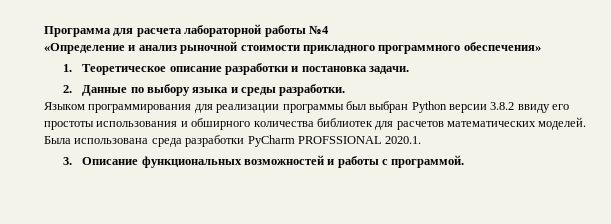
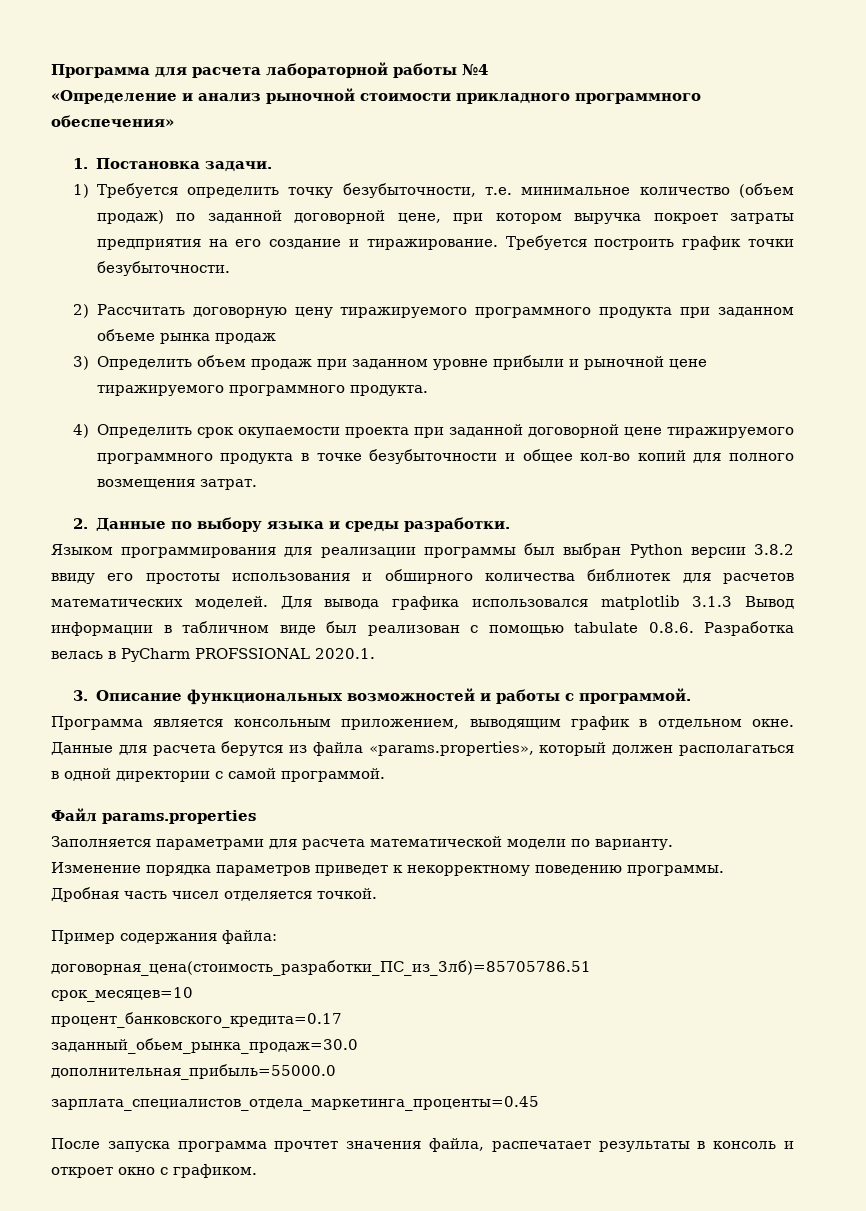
[82,63,410,75] Теоретическое описание разработки и постановка задачи. -> [95,158,272,172] [73,183,794,198] [96,210,795,224] [96,235,794,250] [96,261,230,276] [73,304,795,318] [96,329,276,344] [73,355,707,370] [96,385,428,396] [73,424,794,438] [96,449,794,464] [96,479,257,490] Постановка задачи. // 1) Требуется определить точку безубыточности, т.е. минимальное количество (объем продаж) по заданной договорной цене, при котором выручка покроет затраты предприятия на его создание и тиражирование. Требуется построить график точки безубыточности. // 2) Рассчитать договорную цену тиражируемого программного продукта при заданном объеме рынка продаж // 3) Определить объем продаж при заданном уровне прибыли и рыночной цене тиражируемого программного продукта. // 4) Определить срок окупаемости проекта при заданной договорной цене тиражируемого программного продукта в точке безубыточности и общее кол-во копий для полного возмещения затрат.
[44,135,245,147] Была использована среда разработки -> [280,595,794,610] [51,621,794,636] [51,651,116,659] Для вывода графика использовался matplotlib 3.1.3 Вывод информации в табличном виде был реализован с помощью tabulate 0.8.6. Разработка велась в
(465, 161) none -> [51,716,794,730] [51,741,794,756] [51,768,385,782] [51,808,256,824] [51,836,673,850] [51,862,724,876] [51,887,377,902] [51,930,277,944] [51,960,591,976] [51,987,193,1002] [51,1012,342,1028] [51,1038,358,1054] [51,1064,336,1080] [51,1096,539,1111] [51,1138,794,1152] [51,1164,257,1178] // Программа является консольным приложением, выводящим график в отдельном окне. Данные для расчета берутся из файла «params.properties», который должен располагаться в одной директории с самой программой. // Файл params.properties // Заполняется параметрами для расчета математической модели по варианту. // Изменение порядка параметров приведет к некорректному поведению программы. Дробная часть чисел отделяется точкой. // Пример содержания файла: // договорная_цена(стоимость_разработки_ПС_из_3лб)=85705786.51 // срок_месяцев=10 // процент_банковского_кредита=0.17 // заданный_обьем_рынка_продаж=30.0 // дополнительная_прибыль=55000.0 // зарплата_специалистов_отдела_маркетинга_проценты=0.45 // После запуска программа прочтет значения файла, распечатает результаты в консоль и откроет окно с графиком.

